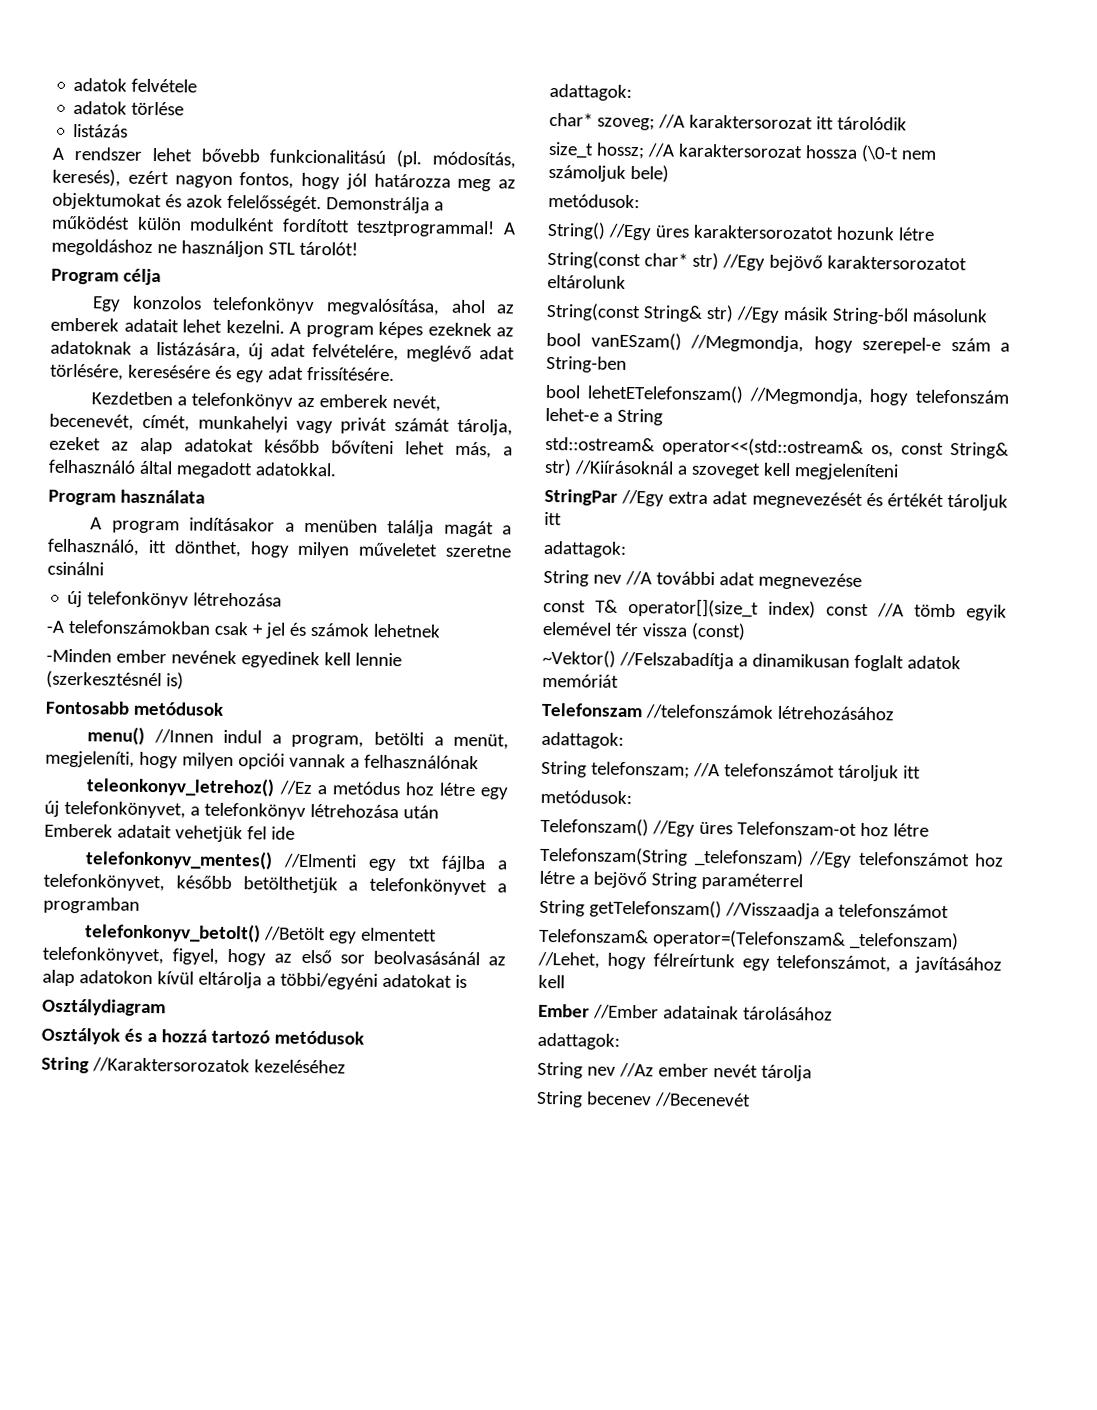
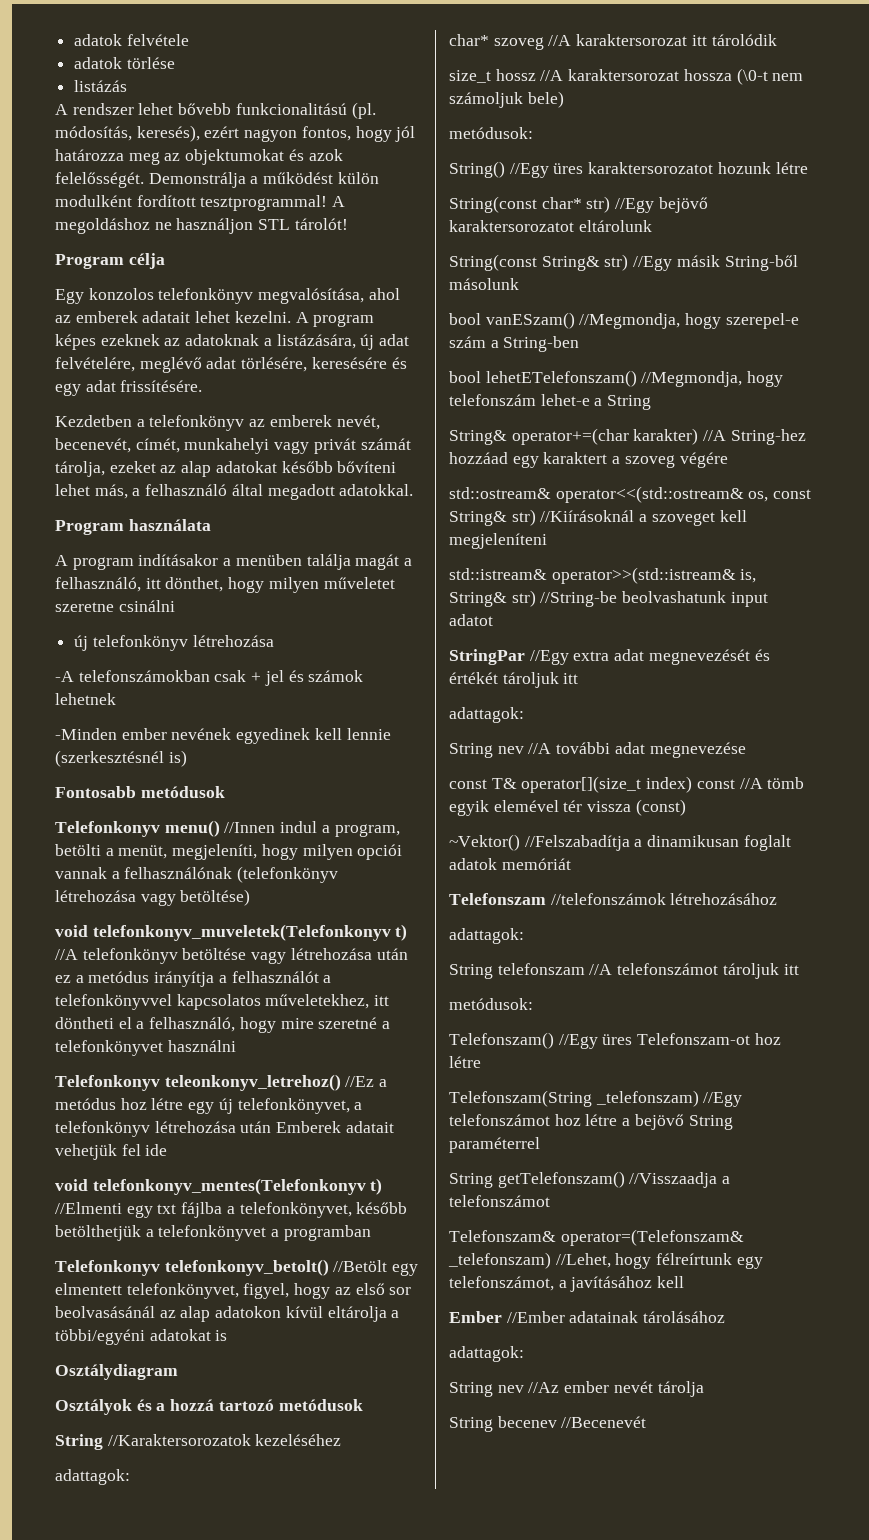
(224, 708) none -> [55,821,160,837] Telefonkonyv
(479, 762) // -> [237,866,339,883] [55,889,251,906] [55,924,408,941] [55,948,408,964] [55,971,332,987] [55,994,390,1010] [55,1017,391,1033] [55,1040,236,1056] [55,1075,160,1091] (telefonkönyv létrehozása vagy betöltése) // void telefonkonyv_muveletek(Telefonkonyv t) //A telefonkönyv betöltése vagy létrehozása után ez a metódus irányítja a felhasználót a telefonkönyvvel kapcsolatos műveletekhez, itt döntheti el a felhasználó, hogy mire szeretné a telefonkönyvet használni // Telefonkonyv
[85,849,274,870] telefonkonyv_mentes() -> [55,1178,383,1195] void telefonkonyv_mentes(Telefonkonyv t)
(140, 905) none -> [55,1260,160,1276] Telefonkonyv
[596,117,655,131] szoveg; -> [493,37,544,50] szoveg
[595,142,645,160] hossz; -> [495,69,536,81] hossz
(663, 417) none -> [449,428,806,445] [449,452,728,468] // String& operator+=(char karakter) //A String-hez hozzáad egy karaktert a szoveg végére
(899, 472) none -> [449,567,757,584] [449,590,768,607] [449,614,493,626] // std::istream& operator>>(std::istream& is, String& str) //String-be beolvashatunk input adatot
[590,761,690,779] telefonszam; -> [497,963,585,975] telefonszam

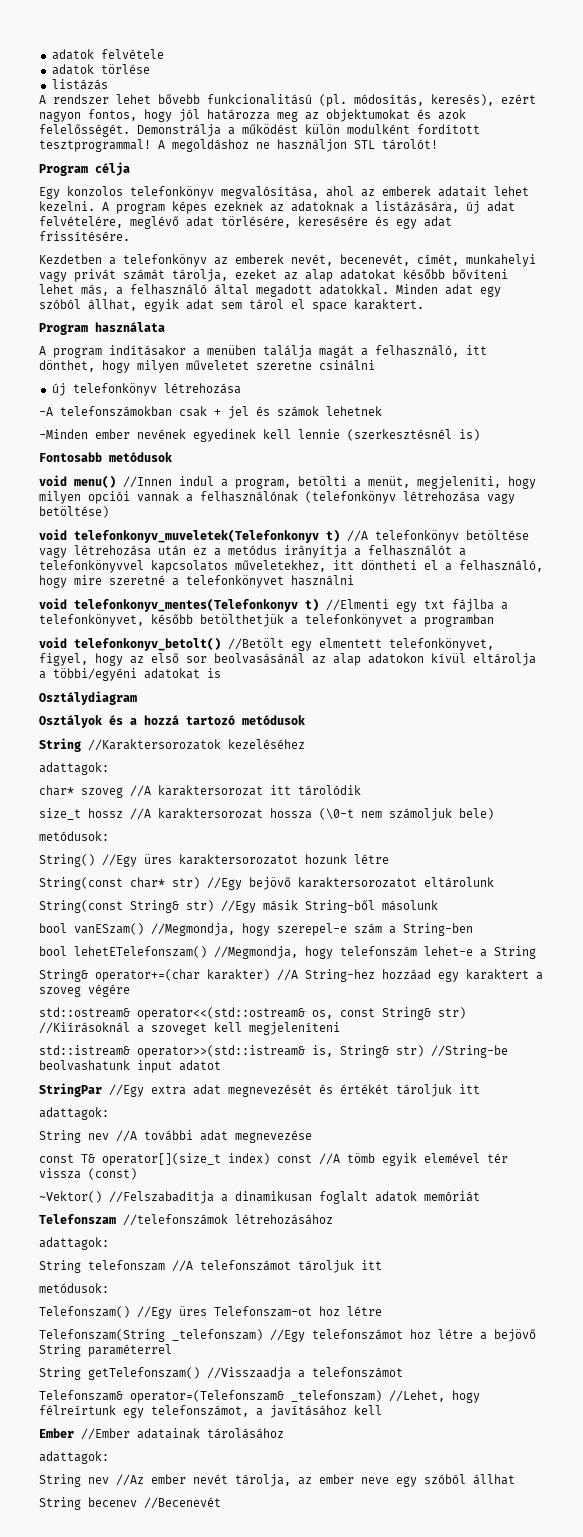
(414, 490) none -> [396,284,501,297] [39,299,424,312] Minden adat egy szóból állhat, egyik adat sem tárol el space karaktert.
[55,821,160,837] Telefonkonyv -> [39,475,67,486] void
[55,1074,388,1091] [55,1098,363,1114] [55,1121,394,1137] [55,1144,168,1160] // Telefonkonyv teleonkonyv_letrehoz() //Ez a metódus hoz létre egy új telefonkönyvet, a telefonkönyv létrehozása után Emberek adatait vehetjük fel ide -> (354, 580) none
[55,1260,160,1276] Telefonkonyv -> [39,637,67,648] void
[657,1381,704,1397] tárolja -> [235,1474,515,1487] tárolja, az ember neve egy szóból állhat

